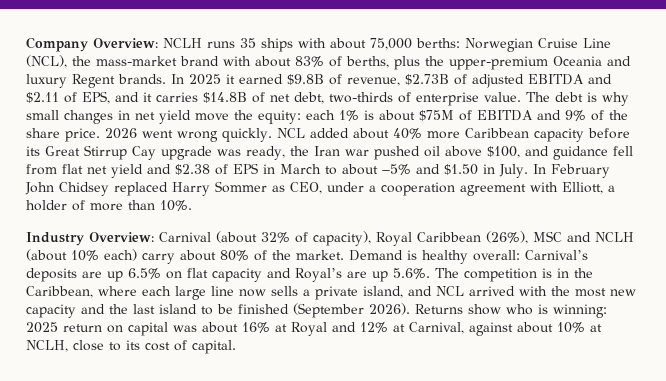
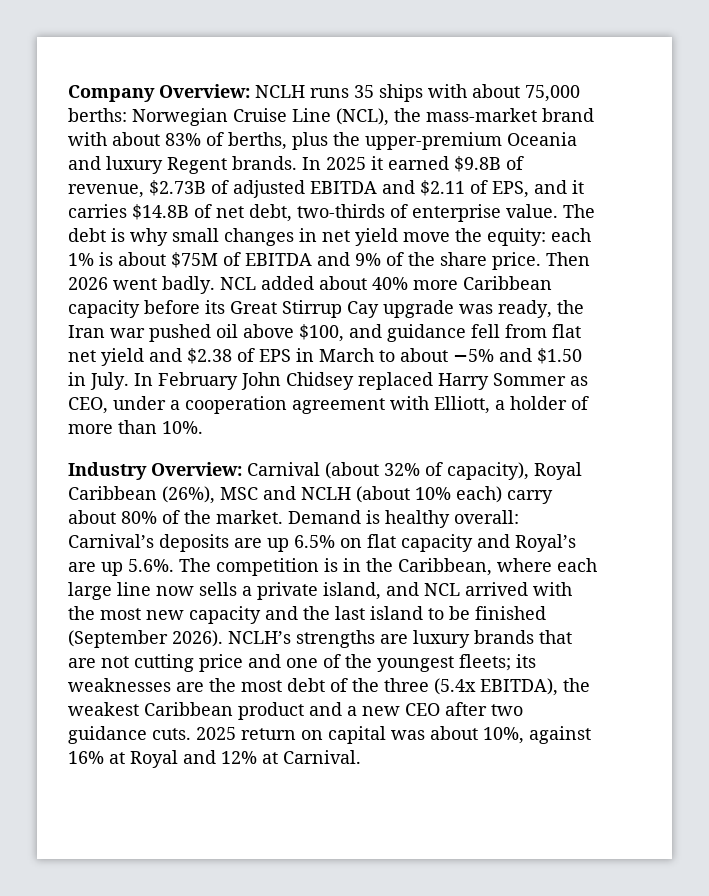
(100, 135) none -> [546,252,590,266] Then
[177,128,272,142] wrong quickly. -> [162,276,215,294] badly.
[415,304,607,318] Returns show who is winning: -> [228,630,572,648] [68,654,536,672] [68,678,590,696] [68,702,523,720] [68,726,191,744] NCLH’s strengths are luxury brands that are not cutting price and one of the youngest fleets; its weaknesses are the most debt of the three (5.4x EBITDA), the weakest Caribbean product and a new CEO after two guidance cuts.
(238, 327) none -> [483,726,591,744] 10%, against
[409,322,602,336] [26,340,236,354] Carnival, against about 10% at NCLH, close to its cost of capital. -> [283,750,361,764] Carnival.

